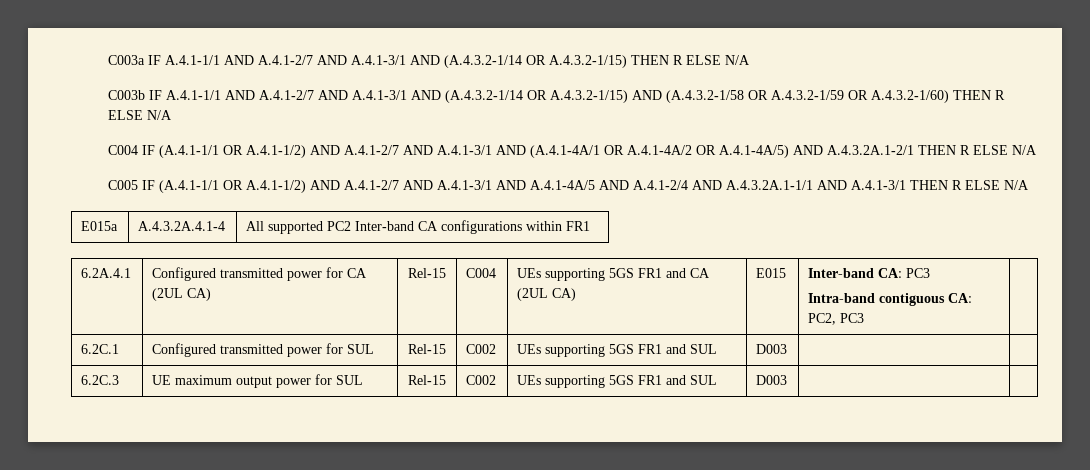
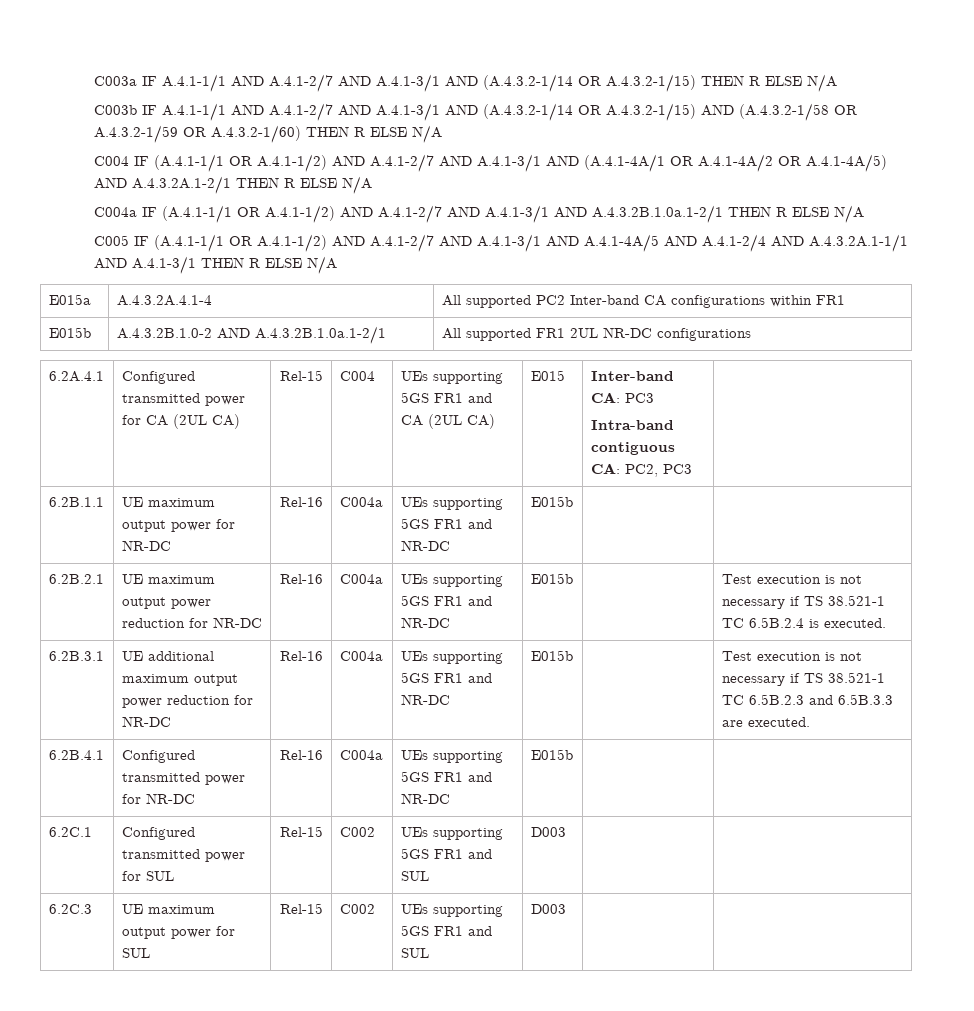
(1038, 150) none -> [93,205,864,223] // C004a IF (A.4.1-1/1 OR A.4.1-1/2) AND A.4.1-2/7 AND A.4.1-3/1 AND A.4.3.2B.1.0a.1-2/1 THEN R ELSE N/A
(591, 226) none -> [48,327,91,338] [116,326,386,344] [441,327,751,341] // E015b | A.4.3.2B.1.0-2 AND A.4.3.2B.1.0a.1-2/1 | All supported FR1 2UL NR-DC configurations
(865, 318) none -> [48,497,104,507] [121,497,215,507] [121,519,235,532] [121,540,171,551] [279,497,323,507] [339,497,383,507] [400,497,503,510] [400,518,492,529] [400,540,450,551] [530,496,573,507] [48,574,104,584] [121,574,215,584] [121,597,211,609] [121,617,262,628] [279,574,323,584] [339,574,383,584] [400,574,503,587] [400,595,492,606] [400,617,450,628] [530,573,573,584] [721,574,862,584] [721,595,885,609] [721,617,886,628] [48,651,104,661] [121,651,214,661] [121,674,238,686] [121,695,253,708] [121,716,171,727] [279,651,323,661] [339,651,383,661] [400,651,503,664] [400,672,492,683] [400,694,450,705] [530,650,573,661] [721,651,862,661] [721,672,885,686] [721,694,893,705] [721,717,810,727] [48,750,104,760] [121,750,195,763] [121,772,245,785] [121,793,195,804] [279,750,323,760] [339,750,383,760] [400,750,503,763] [400,771,492,782] [400,793,450,804] [530,749,573,760] // 6.2B.1.1 | UE maximum output power for NR-DC | Rel-16 | C004a | UEs supporting 5GS FR1 and NR-DC | E015b | | // 6.2B.2.1 | UE maximum output power reduction for NR-DC | Rel-16 | C004a | UEs supporting 5GS FR1 and NR-DC | E015b | | Test execution is not necessary if TS 38.521-1 TC 6.5B.2.4 is executed. // 6.2B.3.1 | UE additional maximum output power reduction for NR-DC | Rel-16 | C004a | UEs supporting 5GS FR1 and NR-DC | E015b | | Test execution is not necessary if TS 38.521-1 TC 6.5B.2.3 and 6.5B.3.3 are executed. // 6.2B.4.1 | Configured transmitted power for NR-DC | Rel-16 | C004a | UEs supporting 5GS FR1 and NR-DC | E015b | |

